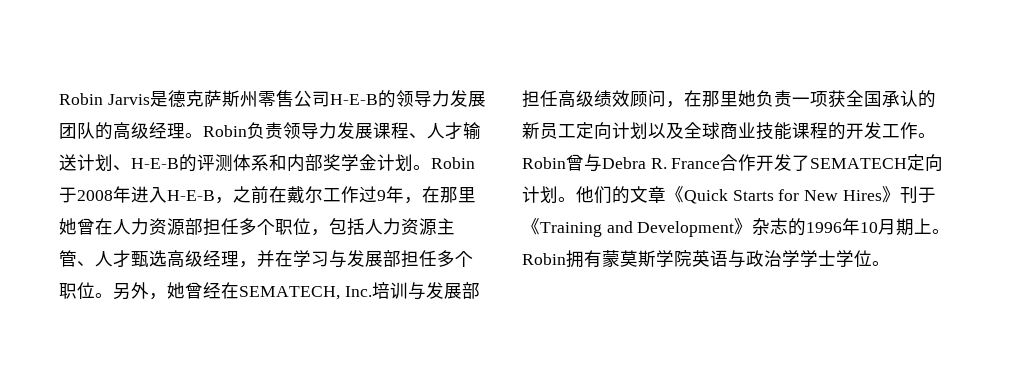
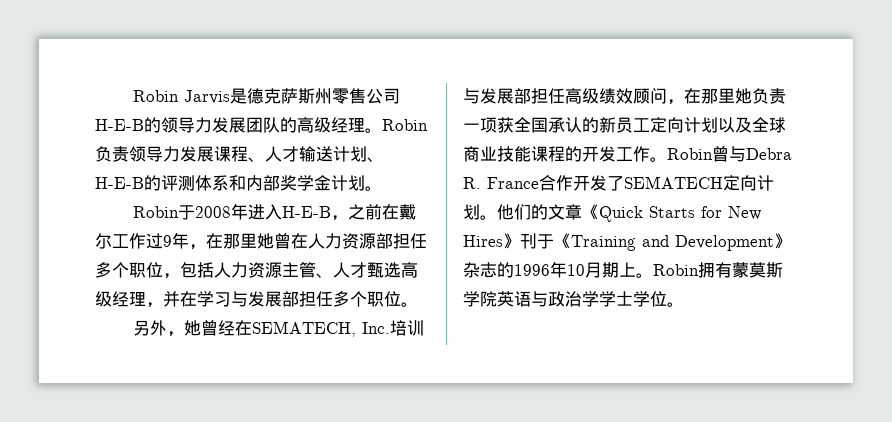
(431, 167) none -> (382, 188) //
(113, 295) none -> (418, 304) //

